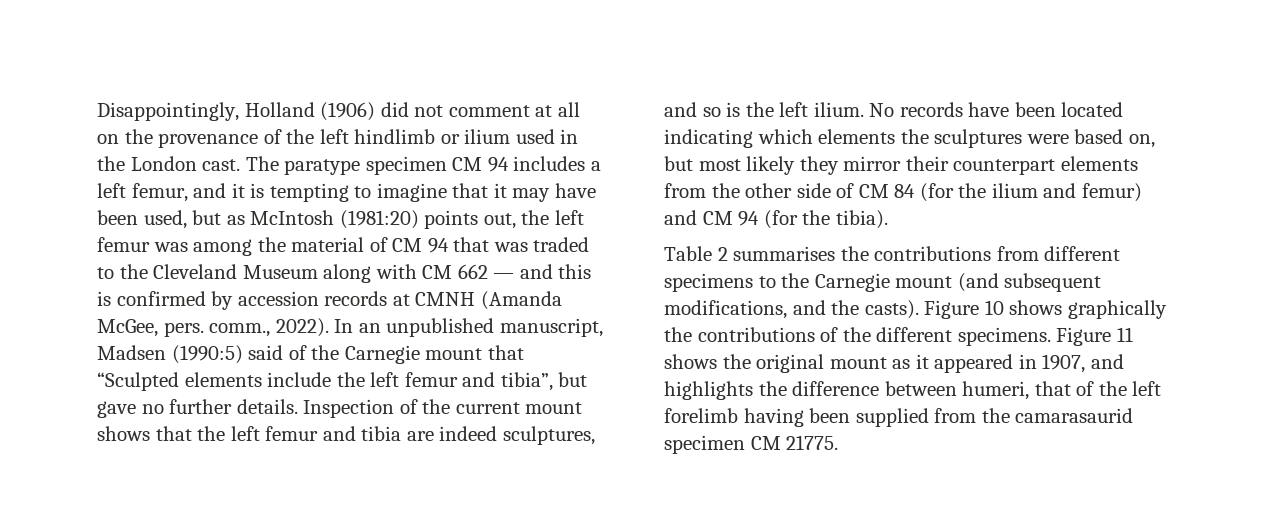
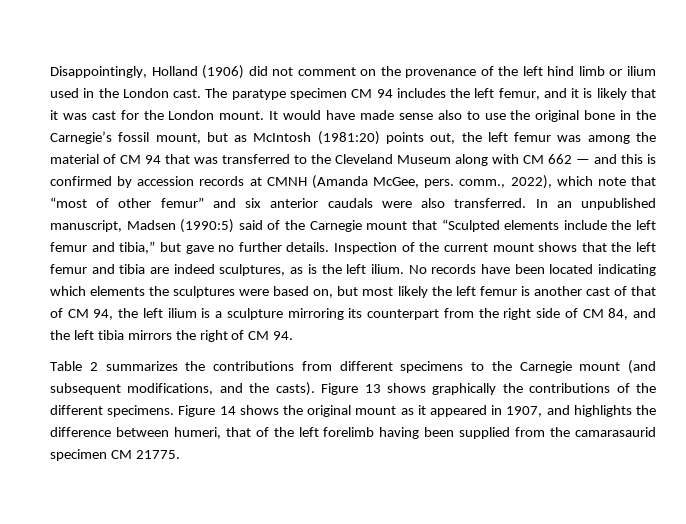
[535,102,580,117] at all -> (356, 71) none
[354,129,436,144] hindlimb -> [547,66,605,76] hind limb
[590,161,601,171] a -> [450,88,471,98] the
[269,183,596,202] [97,210,187,229] tempting to imagine that it may have been used, -> [596,88,657,100] [50,110,657,122] [50,131,201,144] likely that it was cast for the London mount. It would have made sense also to use the original bone in the Carnegie’s fossil mount,
[533,237,590,252] traded -> [222,154,290,164] transferred
[275,318,329,337] 2022). -> [510,175,656,189] [50,197,527,208] 2022), which note that “most of other femur” and six anterior caudals were also transferred.
[500,372,553,391] tibia”, -> [119,241,156,254] tibia,”
[664,102,721,117] and so -> [290,267,304,274] as
[799,156,1138,175] [664,183,793,198] they mirror their counterpart elements from the other -> [431,286,656,296] [50,308,532,320] the left femur is another cast of that of CM 94, the left ilium is a sculpture mirroring its counterpart from the right
[894,183,1142,202] [664,210,888,229] 84 (for the ilium and femur) and CM 94 (for the tibia). -> [608,308,656,320] [50,330,294,342] 84, and the left tibia mirrors the right of CM 94.
[733,246,836,261] summarises -> [105,361,178,371] summarizes
[984,300,1004,315] 10 -> [364,384,381,393] 13
[1116,327,1133,342] 11 -> [219,406,236,415] 14

